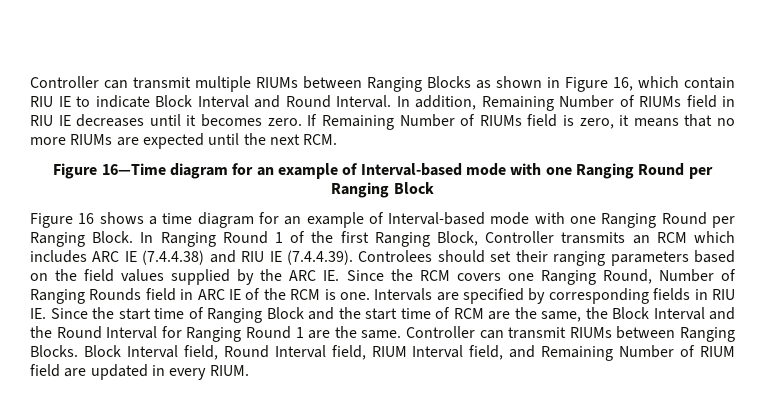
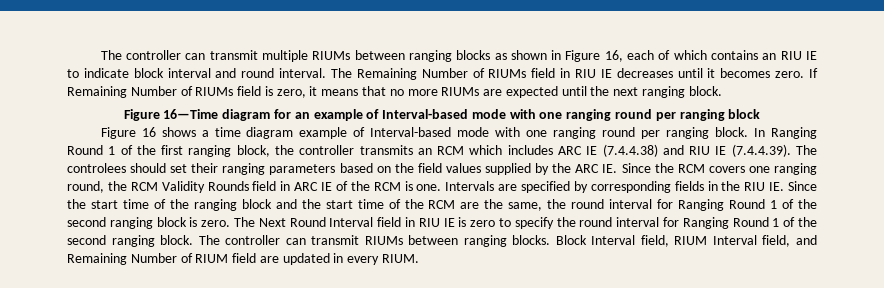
[30,76,99,88] Controller -> [100,50,181,60] The controller
[367,76,471,92] Ranging Blocks -> [408,50,491,62] ranging blocks
[638,76,735,89] [30,95,476,110] which contain RIU IE to indicate Block Interval and Round Interval. In addition, -> [627,50,818,60] [67,68,352,78] each of which contains an RIU IE to indicate block interval and round interval. The
[303,134,338,145] RCM. -> [642,86,722,98] ranging block.
[575,163,713,179] [331,182,434,198] Ranging Round per Ranging Block -> [566,109,761,121] ranging round per ranging block
[258,212,735,228] [30,231,134,247] for an example of Interval-based mode with one Ranging Round per Ranging Block. -> [299,127,749,139] example of Interval-based mode with one ranging round per ranging block.
[374,231,555,247] Ranging Block, Controller -> [188,145,355,157] ranging block, the controller
[358,250,433,262] Controlees -> [796,145,818,155] [67,163,126,173] The controlees
[540,269,736,285] [30,289,85,304] Ranging Round, Number of Ranging -> [773,163,817,175] [67,181,205,193] ranging round, the RCM Validity
(708, 294) none -> [721,181,741,191] the
[207,307,304,323] Ranging Block -> [169,199,272,211] the ranging block
(450, 313) none -> [404,199,424,209] the
[612,307,735,320] [30,326,476,342] Block Interval and the Round Interval for Ranging Round 1 are the same. Controller -> [571,199,817,211] [67,217,817,229] [67,235,281,247] round interval for Ranging Round 1 of the second ranging block is zero. The Next Round Interval field in RIU IE is zero to specify the round interval for Ranging Round 1 of the second ranging block. The controller
[680,327,736,342] [30,345,78,357] Ranging Blocks. -> [463,235,551,247] ranging blocks.
[223,345,366,360] Round Interval field, -> (669, 241) none

